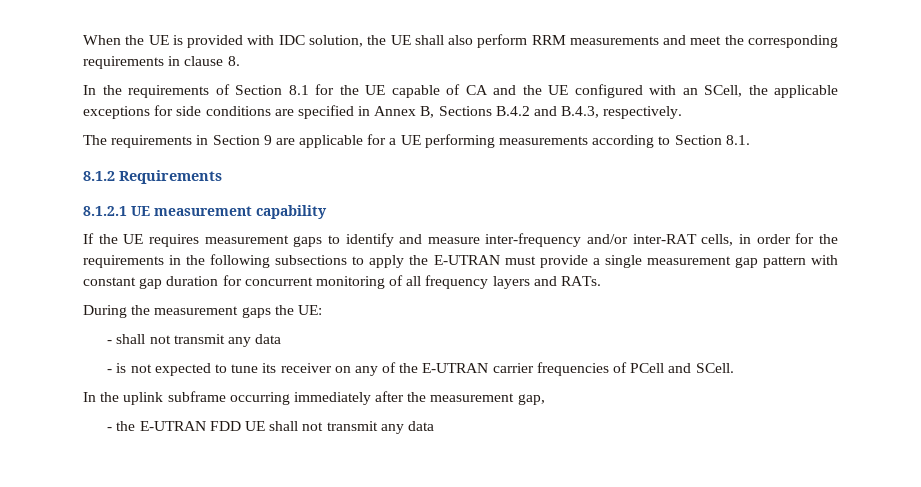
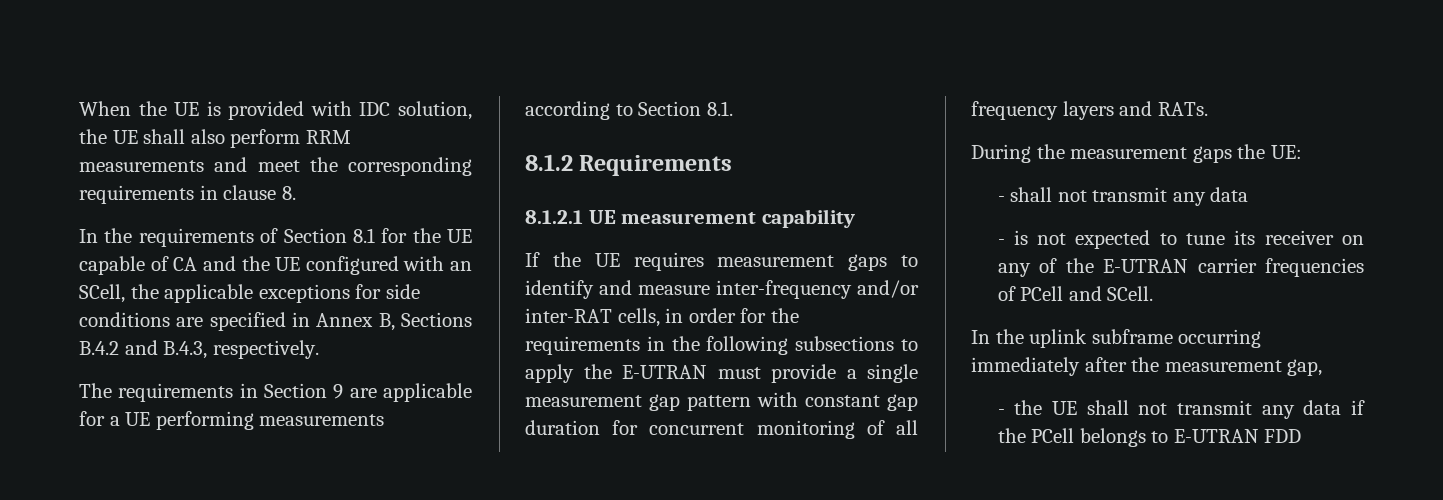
[139,421,241,431] E-UTRAN FDD -> (1043, 407) none
(434, 426) none -> [1351,400,1365,415] [997,428,1302,447] if the PCell belongs to E-UTRAN FDD

